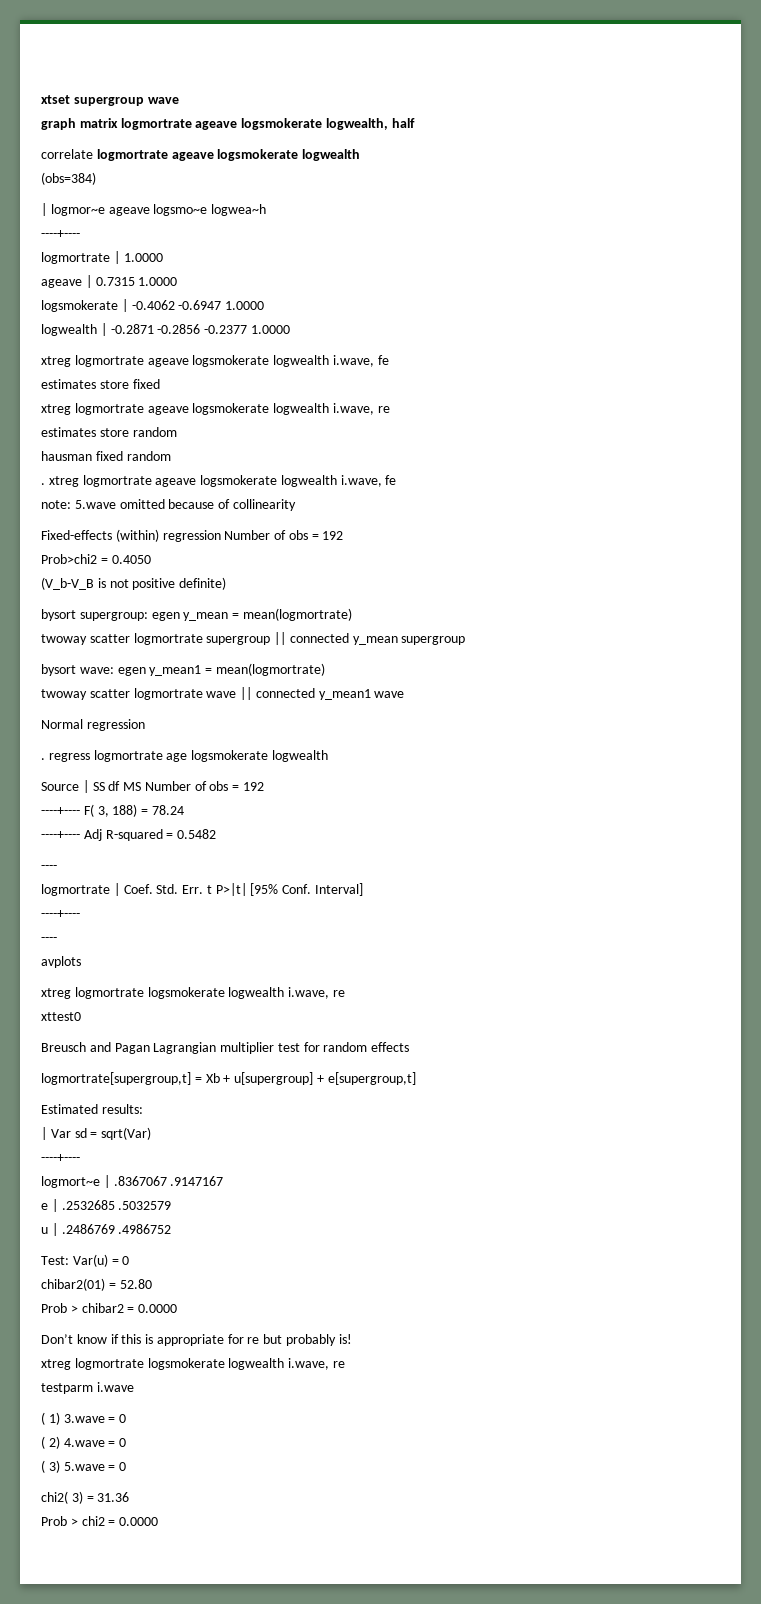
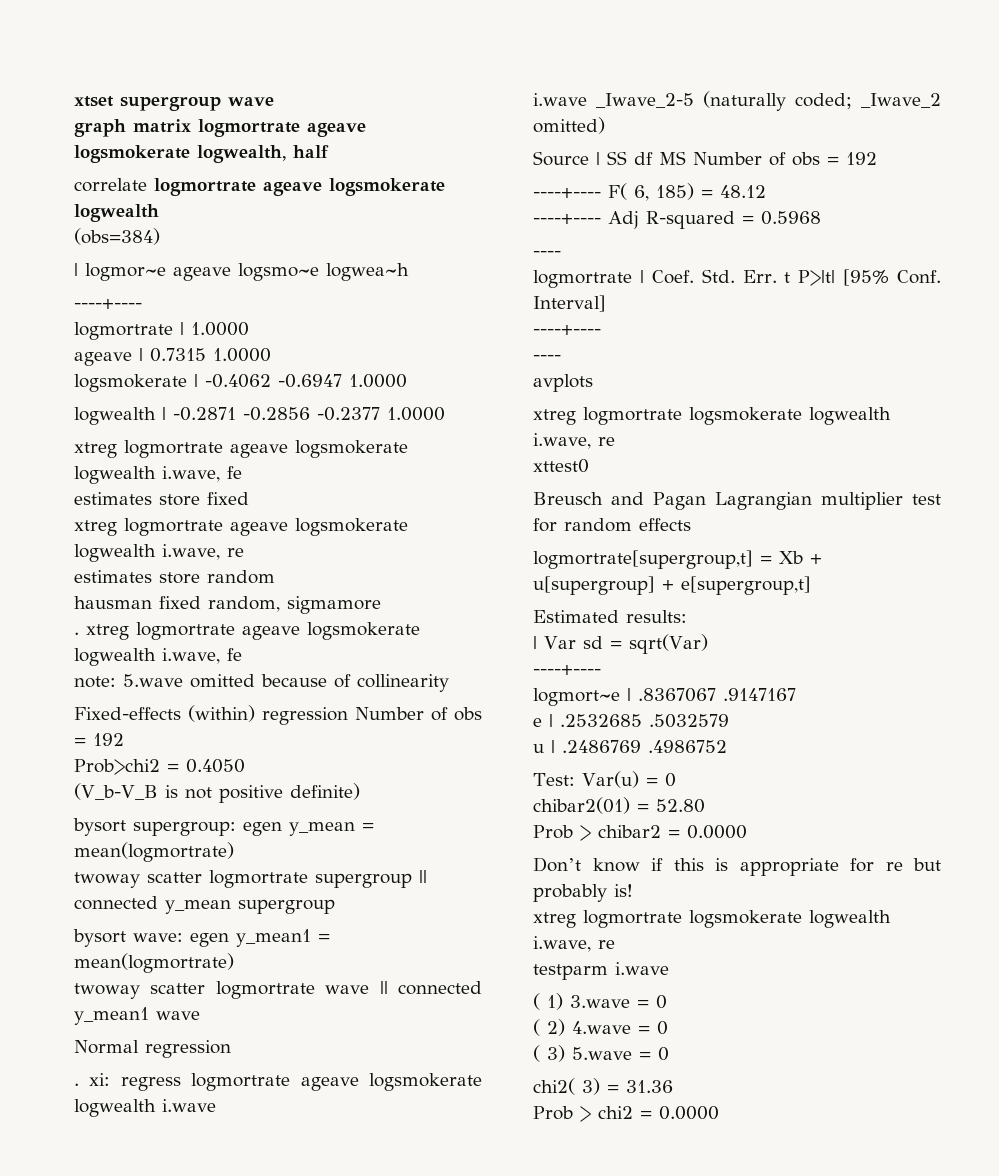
[126,451,171,461] random -> [208,596,381,614] random, sigmamore
(45, 759) none -> [89,1073,111,1086] xi:
[166,750,328,762] age logsmokerate logwealth -> [300,1073,482,1091] [74,1099,216,1117] [533,91,941,111] [533,117,605,134] ageave logsmokerate logwealth i.wave // i.wave _Iwave_2-5 (naturally coded; _Iwave_2 omitted)
[97,804,184,817] 3, 188) = 78.24 -> [634,183,766,201] 6, 185) = 48.12
[177,829,217,839] 0.5482 -> [761,211,821,225] 0.5968

